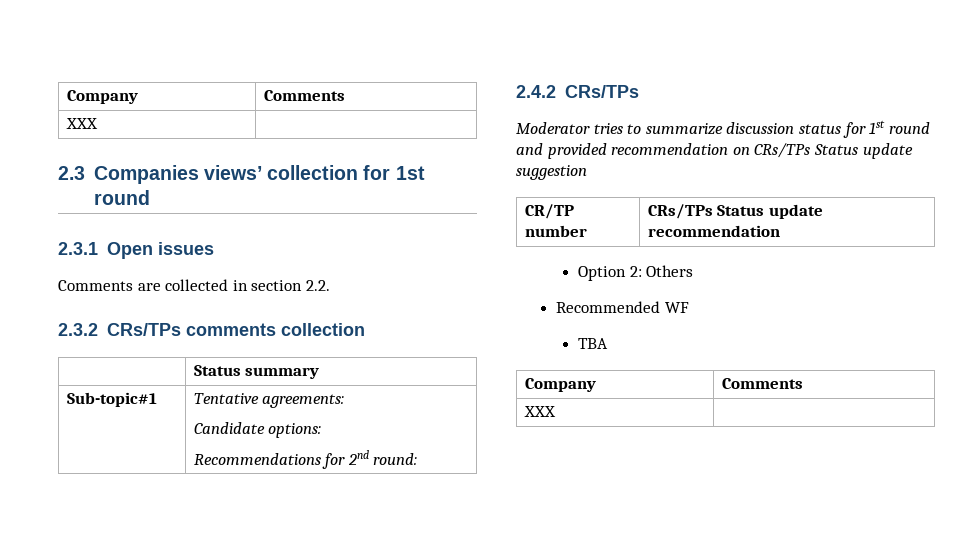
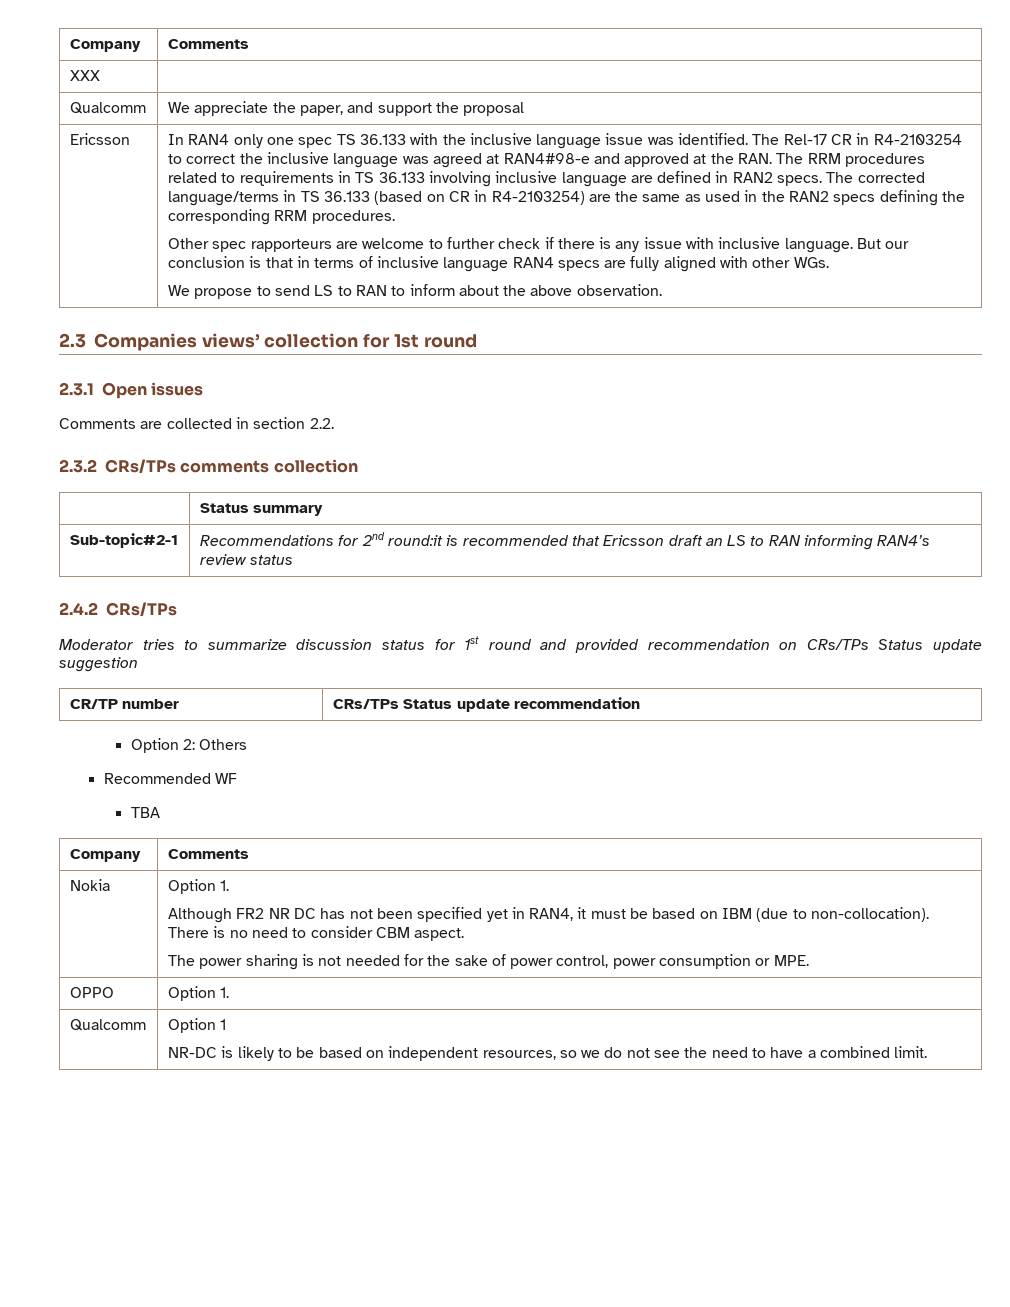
[66,90,138,104] [263,90,345,101] [65,118,98,129] Company | Comments // XXX | -> [69,39,141,52] [167,39,249,49] [69,70,100,81] [69,102,146,114] [167,101,525,116] [69,133,130,145] [167,133,962,149] [167,152,926,168] [167,171,925,187] [167,190,966,206] [167,209,395,225] [167,237,910,253] [167,256,829,272] [167,284,662,299] Company | Comments // XXX | // Qualcomm | We appreciate the paper, and support the proposal // Ericsson | In RAN4 only one spec TS 36.133 with the inclusive language issue was identified. The Rel-17 CR in R4-2103254 to correct the inclusive language was agreed at RAN4#98-e and approved at the RAN. The RRM procedures related to requirements in TS 36.133 involving inclusive language are defined in RAN2 specs. The corrected language/terms in TS 36.133 (based on CR in R4-2103254) are the same as used in the RAN2 specs defining the corresponding RRM procedures. // Other spec rapporteurs are welcome to further check if there is any issue with inclusive language. But our conclusion is that in terms of inclusive language RAN4 specs are fully aligned with other WGs. // We propose to send LS to RAN to inform about the above observation.
[66,392,157,407] [193,393,345,408] [193,422,322,438] [193,450,418,469] Sub-topic#1 | Tentative agreements: // Candidate options: // Recommendations for 2nd round: -> [69,533,178,548] [199,532,931,550] [199,554,294,565] Sub-topic#2-1 | Recommendations for 2nd round:it is recommended that Ericsson draft an LS to RAN informing RAN4’s review status
[523,406,556,417] XXX | -> [69,879,110,891] [167,879,230,894] [167,907,930,923] [167,926,465,941] [167,954,809,970] [69,987,114,998] [167,986,230,1001] [69,1019,146,1031] [167,1018,227,1033] [167,1046,928,1061] Nokia | Option 1. // Although FR2 NR DC has not been specified yet in RAN4, it must be based on IBM (due to non-collocation). There is no need to consider CBM aspect. // The power sharing is not needed for the sake of power control, power consumption or MPE. // OPPO | Option 1. // Qualcomm | Option 1 // NR-DC is likely to be based on independent resources, so we do not see the need to have a combined limit.

